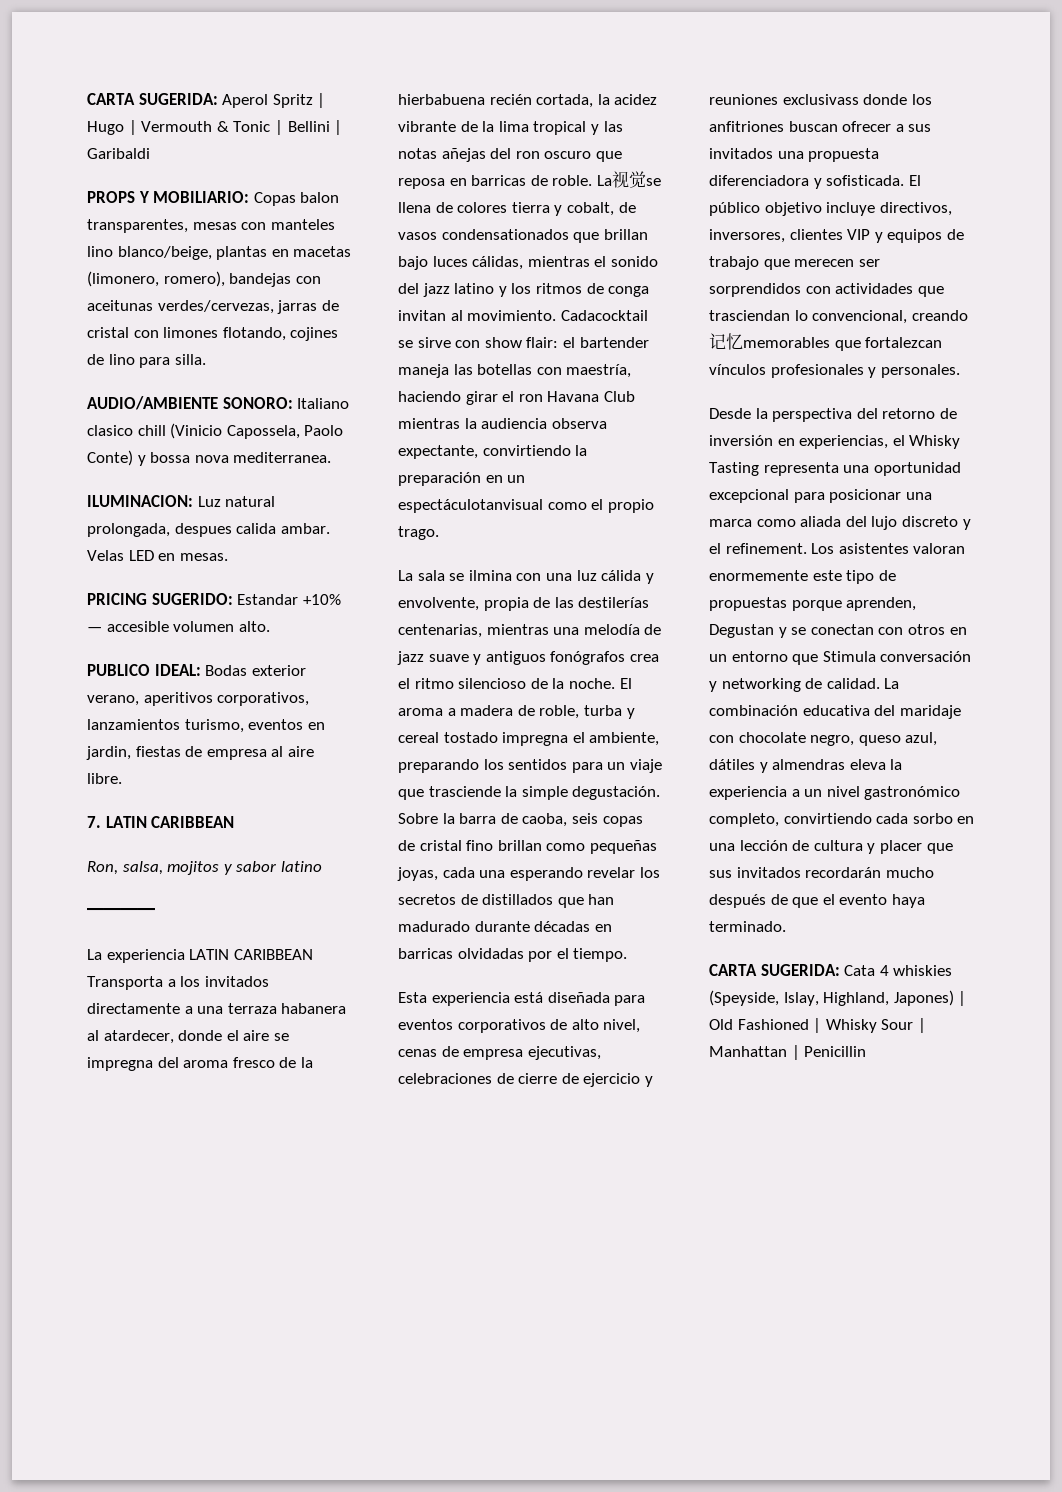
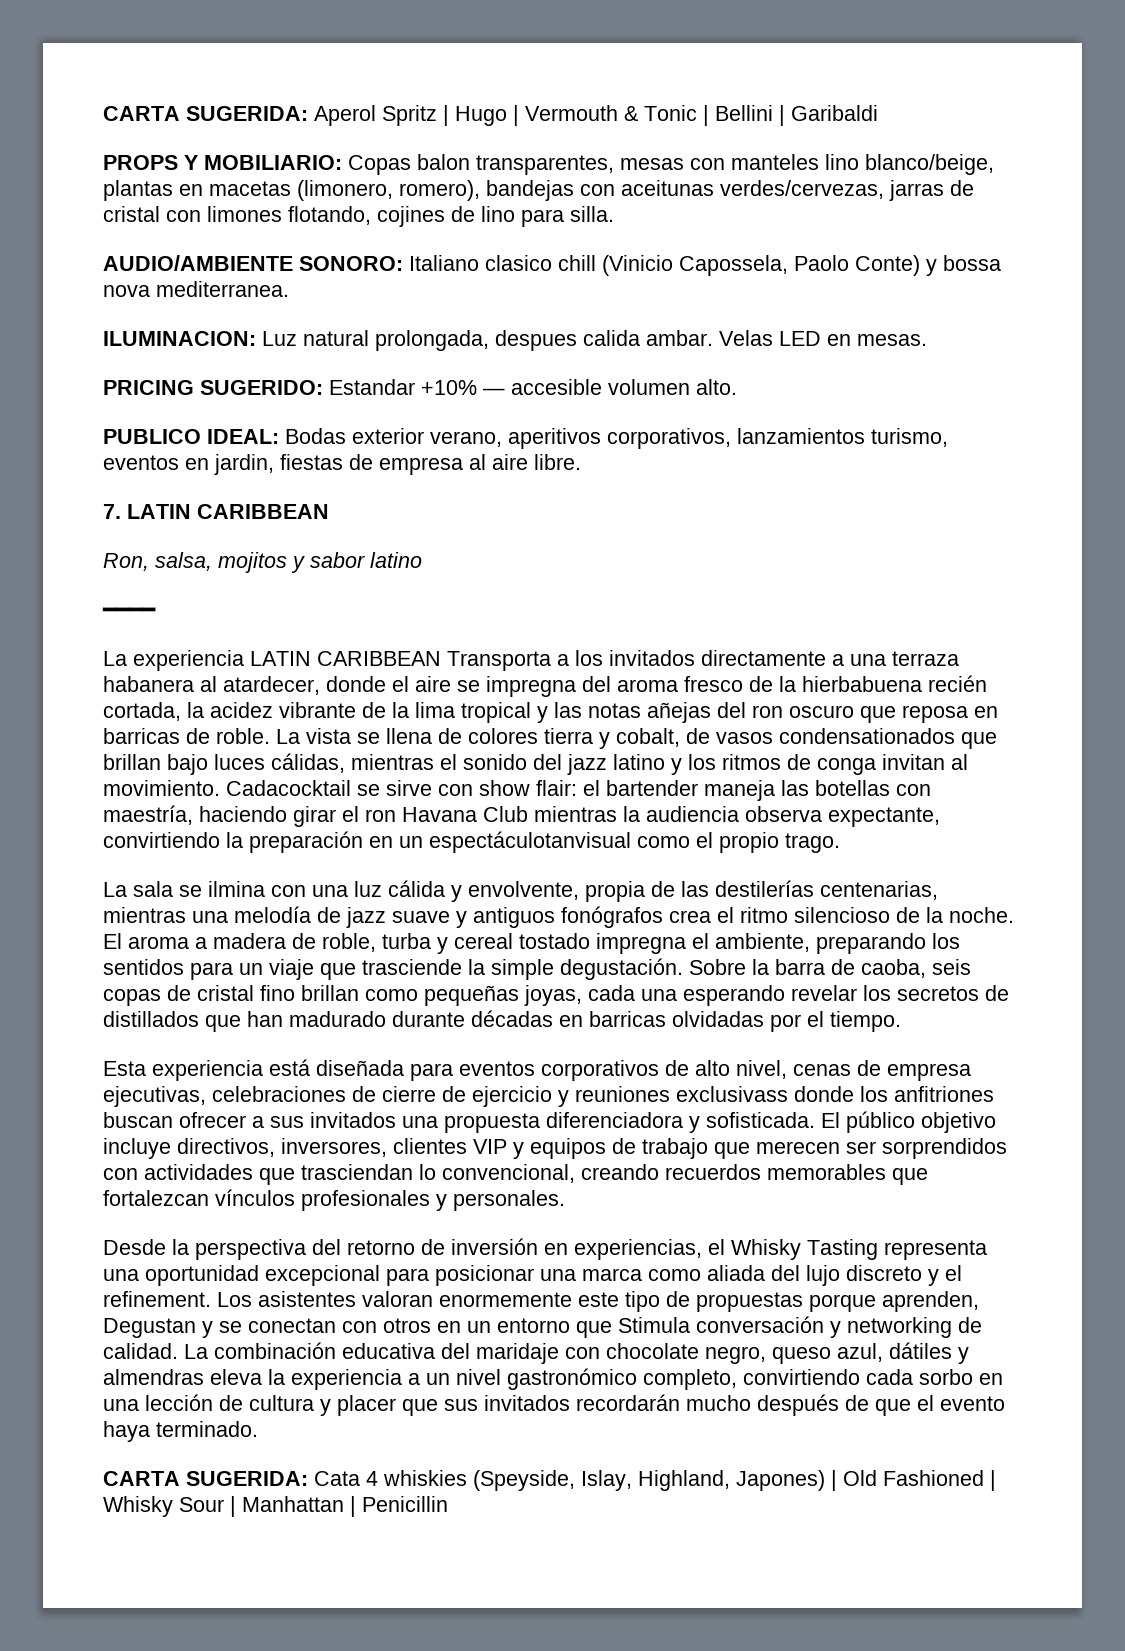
[611,171,646,188] 视觉 -> [306,728,351,744] vista
[709,333,743,350] 记忆 -> [665,1164,761,1180] recuerdos

